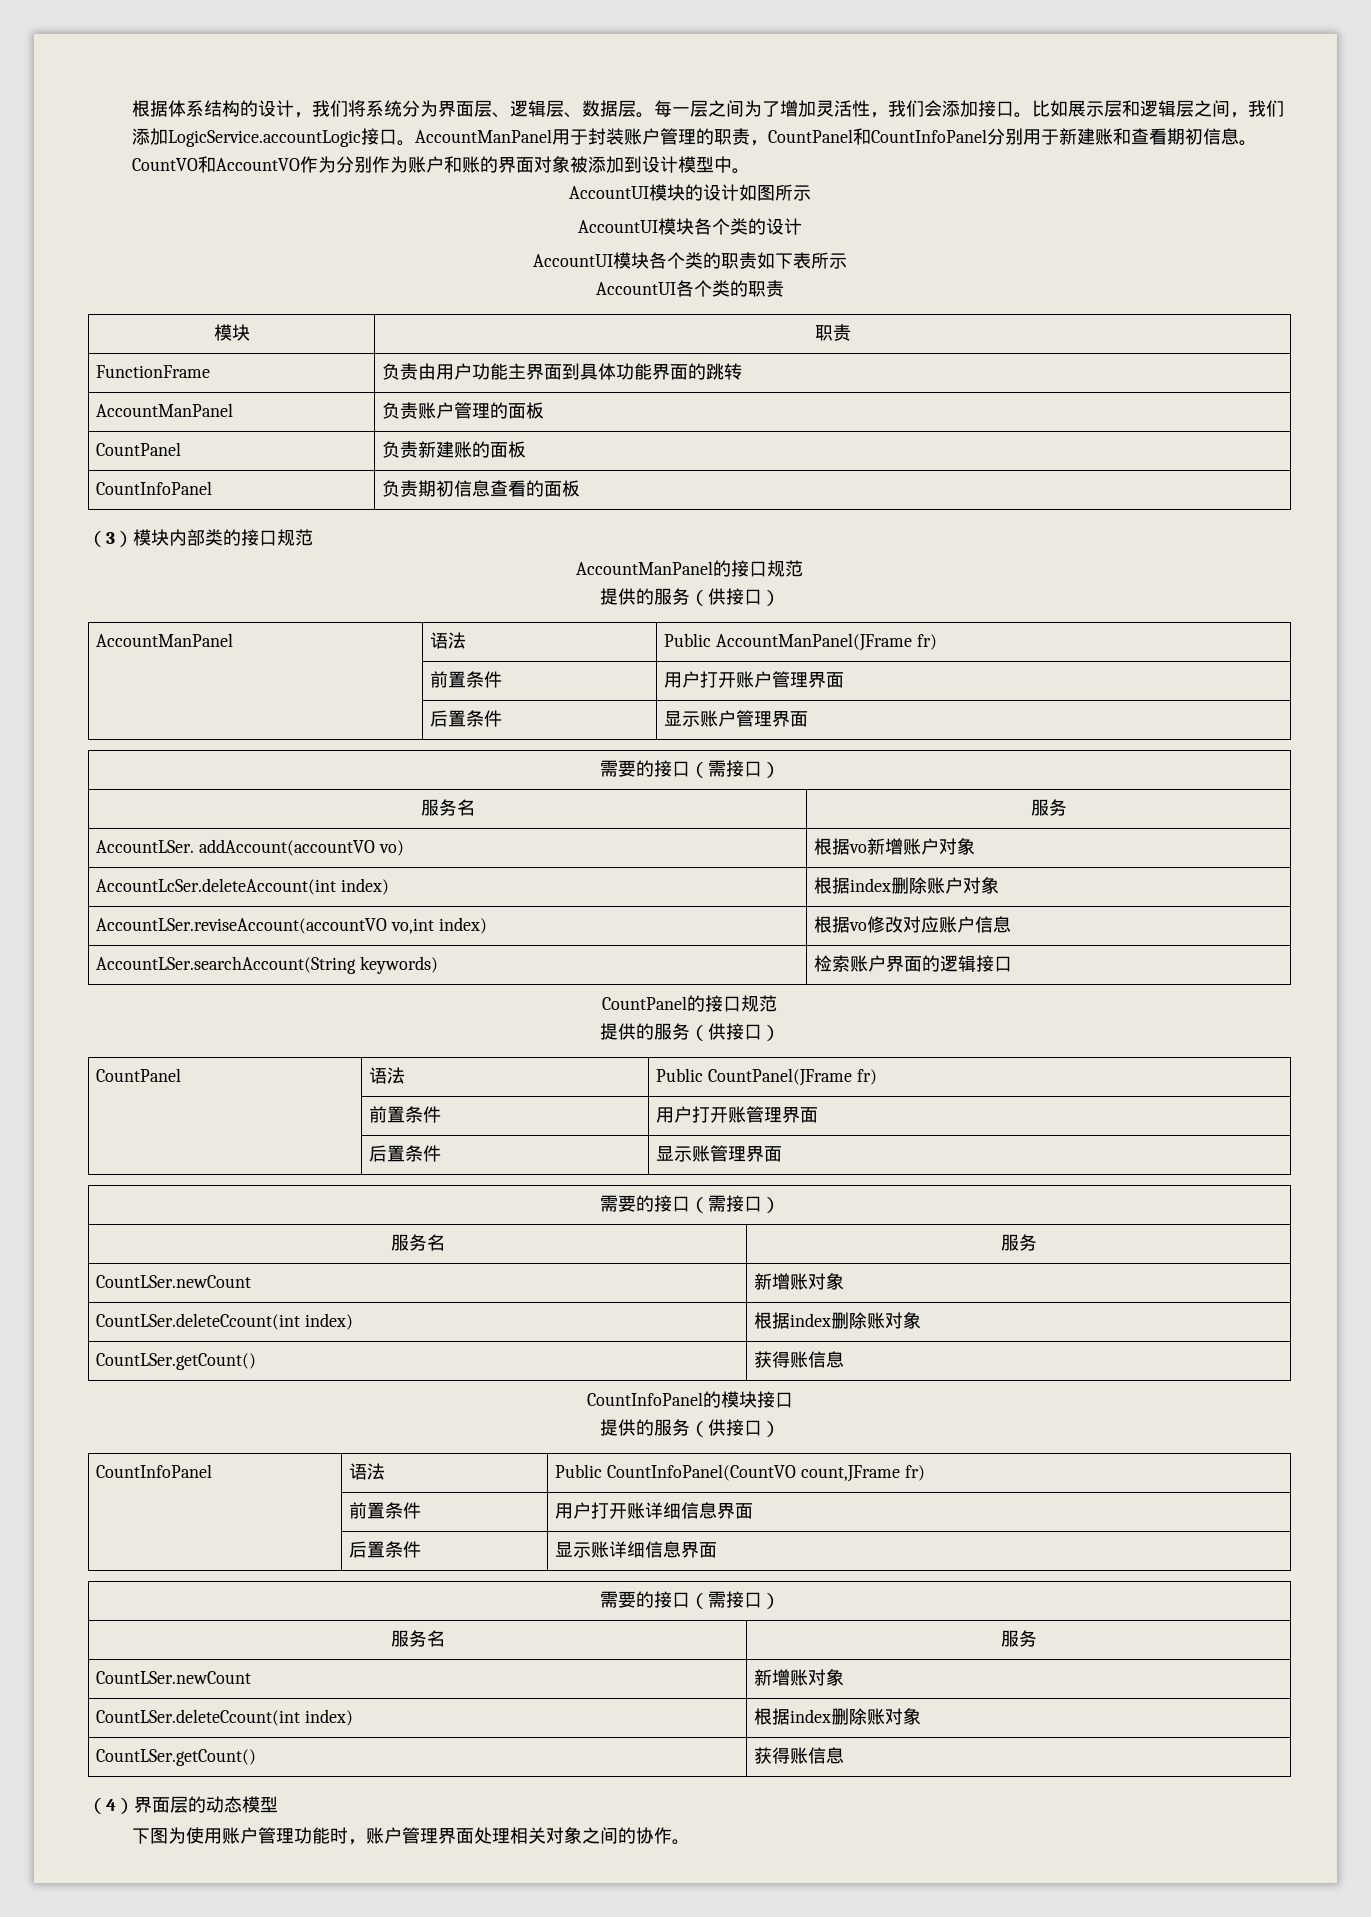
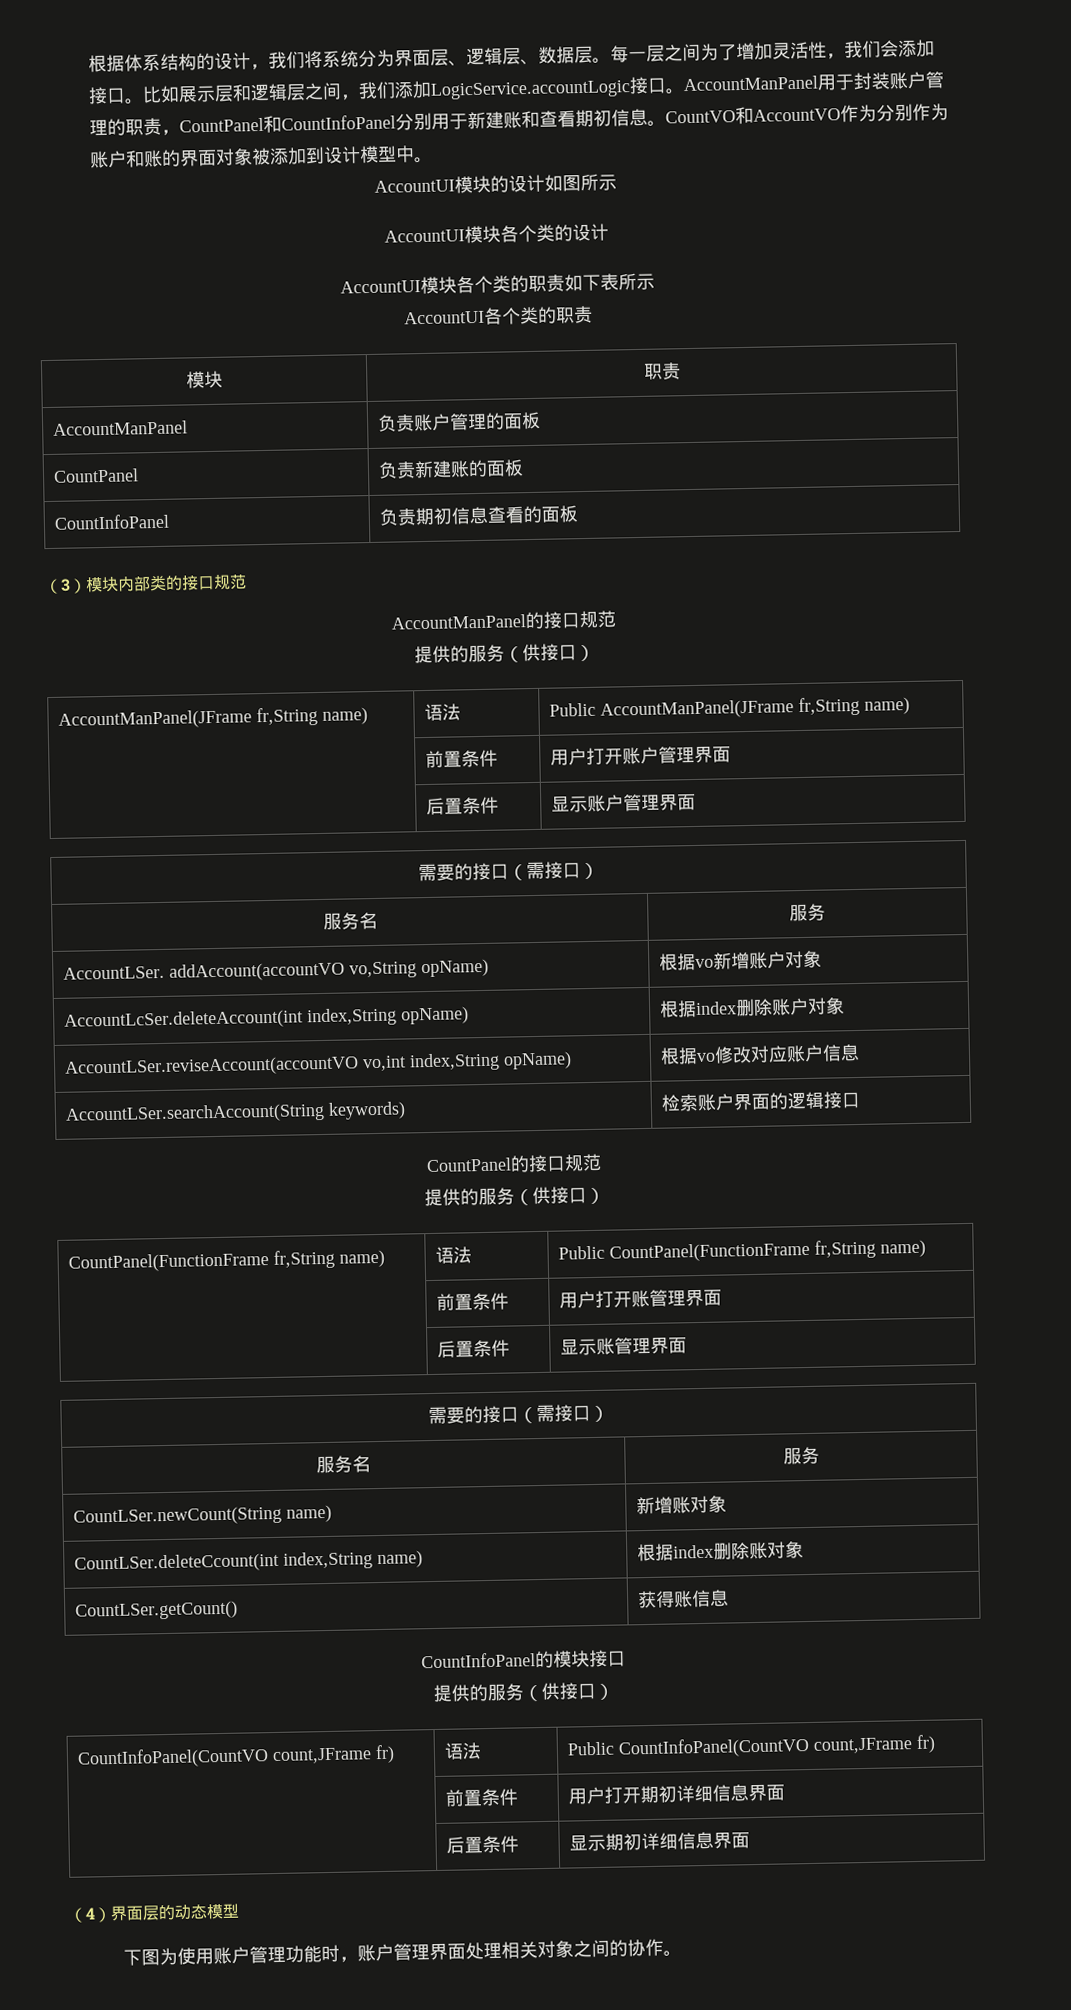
[96,365,211,378] [382,363,743,380] // FunctionFrame | 负责由用户功能主界面到具体功能界面的跳转 -> (681, 371) none
[96,633,234,647] AccountManPanel -> [58,707,369,730] AccountManPanel(JFrame fr,String name)
[916,634,937,650] fr) -> [798,696,911,717] fr,String name)
[378,840,404,856] vo) -> [349,958,490,979] vo,String opName)
[341,878,390,895] index) -> [307,1006,470,1027] index,String opName)
[438,917,487,934] index) -> [409,1051,573,1072] index,String opName)
[96,1068,182,1082] [369,1067,406,1084] [656,1068,877,1086] CountPanel | 语法 | Public CountPanel(JFrame fr) -> [68,1249,386,1273] [435,1246,473,1264] [558,1239,927,1263] CountPanel(FunctionFrame fr,String name) | 语法 | Public CountPanel(FunctionFrame fr,String name)
[96,1275,252,1288] [754,1273,845,1290] [96,1313,354,1330] CountLSer.newCount | 新增账对象 // CountLSer.deleteCcount(int index) -> [73,1504,333,1527] [636,1495,728,1515] [74,1550,424,1574] CountLSer.newCount(String name) | 新增账对象 // CountLSer.deleteCcount(int index,String name)
[96,1464,213,1478] CountInfoPanel -> [77,1744,396,1769] CountInfoPanel(CountVO count,JFrame fr)
[627,1502,646,1519] 账 -> [640,1785,678,1804] 期初
[591,1541,718,1558] [599,1591,780,1609] [390,1630,445,1647] [1000,1630,1037,1647] [96,1671,252,1684] [754,1669,845,1686] [96,1709,354,1726] [754,1708,922,1725] [96,1749,257,1766] [754,1747,845,1764] 账详细信息界面 // 需要的接口（需接口） // 服务名 | 服务 // CountLSer.newCount | 新增账对象 // CountLSer.deleteCcount(int index) | 根据index删除账对象 // CountLSer.getCount() | 获得账信息 -> [605,1831,751,1851] 期初详细信息界面

